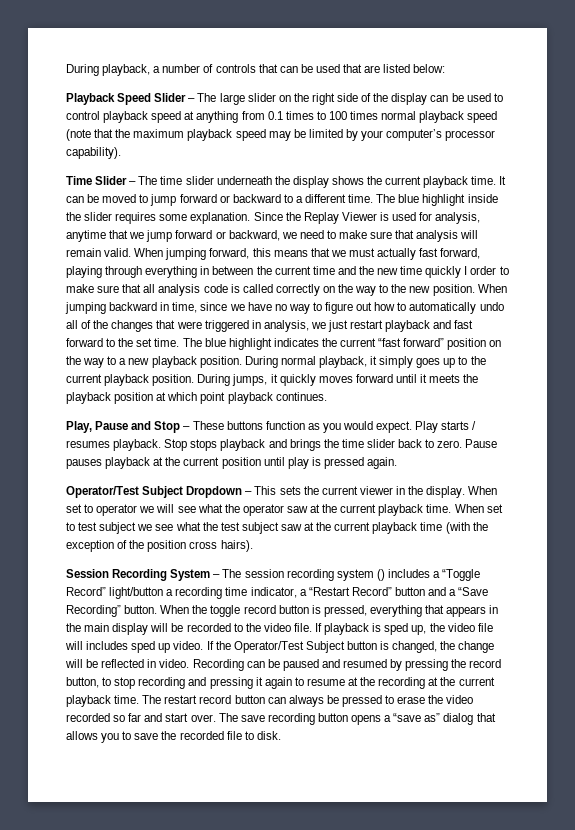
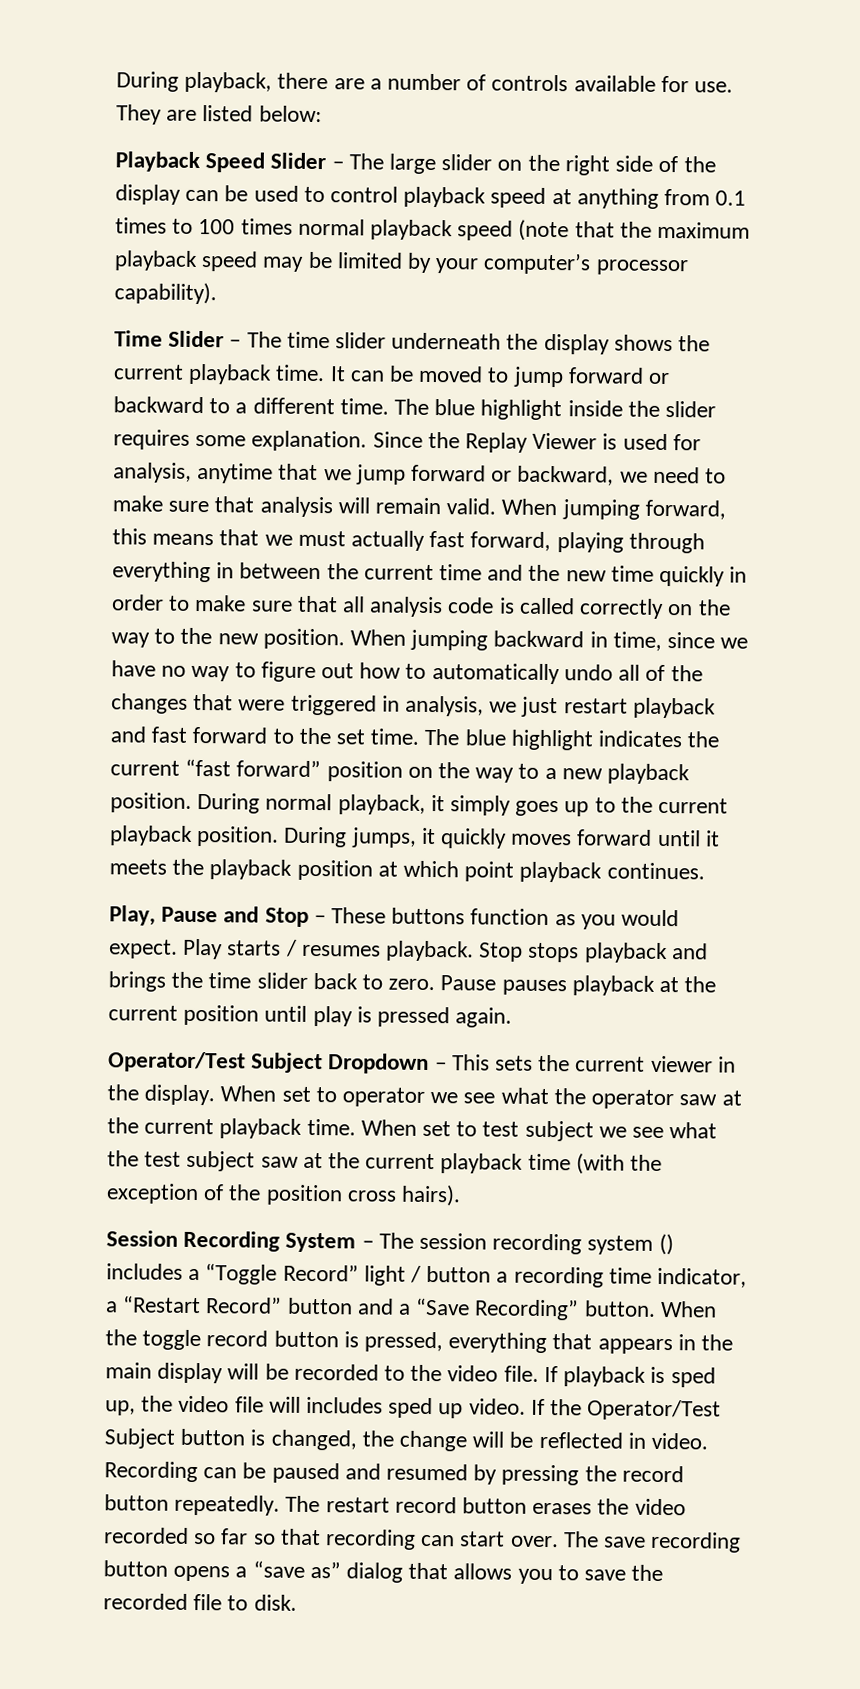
(151, 70) none -> [277,72,365,90] there are
[258,64,363,73] that can be used that -> [573,75,734,93] [116,104,162,125] available for use. They
[464,266,468,275] I -> [729,566,748,583] in
[156,504,175,513] will -> (459, 1098) none
[109,587,164,599] light/button -> [363,1265,492,1286] light / button
[66,677,495,689] [66,695,426,707] button, to stop recording and pressing it again to resume at the recording at the current playback time. The restart record button can always be pressed to erase -> [104,1494,593,1516] button repeatedly. The restart record button erases
[144,713,163,722] and -> [253,1528,456,1550] so that recording can

